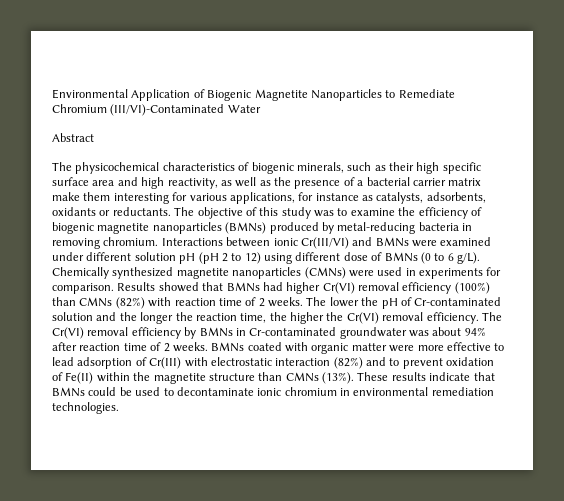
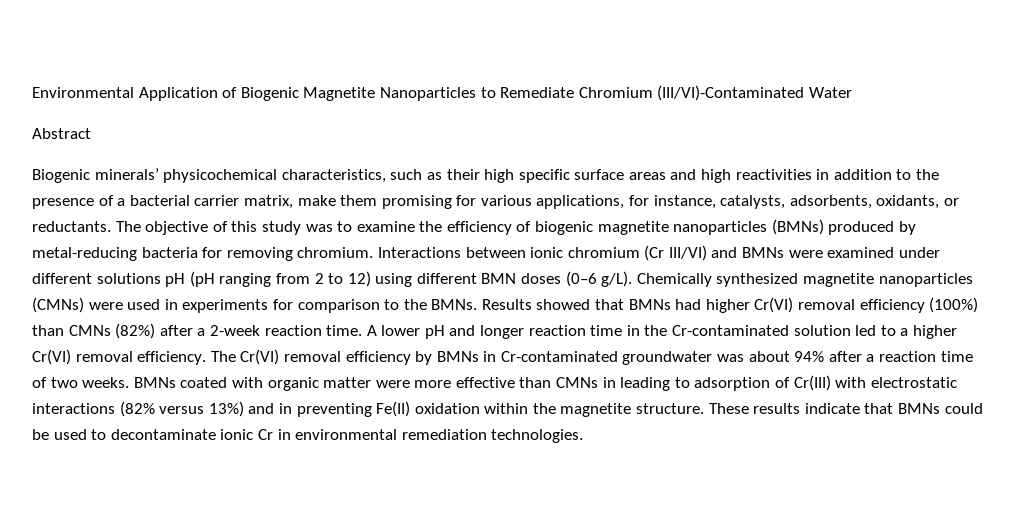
[52,162,344,174] The physicochemical characteristics of biogenic minerals, -> [32,168,386,183] Biogenic minerals’ physicochemical characteristics,
[92,180,115,186] area -> [628,172,666,180] areas
[167,177,271,189] reactivity, as well as -> [735,169,912,180] reactivities in addition to
[448,178,482,186] matrix -> [243,195,293,209] matrix,
[113,193,169,204] interesting -> [381,195,452,209] promising
[315,193,373,201] instance as -> [653,195,716,209] instance,
[52,207,96,216] oxidants -> [876,195,940,209] oxidants,
[462,223,472,231] in -> [202,247,223,258] for
[300,237,349,249] Cr(III/VI) -> [567,245,707,261] chromium (Cr III/VI)
[134,252,176,261] solution -> [96,273,161,284] solutions
(219, 258) none -> [219,273,310,287] ranging from
[343,252,454,264] dose of BMNs (0 to 6 -> [481,271,597,287] BMN doses (0–6
[52,283,114,294] comparison. -> [297,299,478,313] comparison to the BMNs.
[148,297,502,309] [52,312,344,324] with reaction time of 2 weeks. The lower the pH of Cr-contaminated solution and the longer the reaction time, the higher the -> [159,325,957,339] after a 2-week reaction time. A lower pH and longer reaction time in the Cr-contaminated solution led to a higher
[79,342,170,352] reaction time of 2 -> [866,351,973,362] [32,377,78,388] a reaction time of two
[494,343,505,351] [52,357,74,366] to lead -> [519,377,690,391] than CMNs in leading to
[275,357,495,369] [52,372,354,384] interaction (82%) and to prevent oxidation of Fe(II) within the magnetite structure than CMNs (13%). -> [32,401,705,417] interactions (82% versus 13%) and in preventing Fe(II) oxidation within the magnetite structure.
[284,387,337,396] chromium -> [257,429,273,440] Cr

